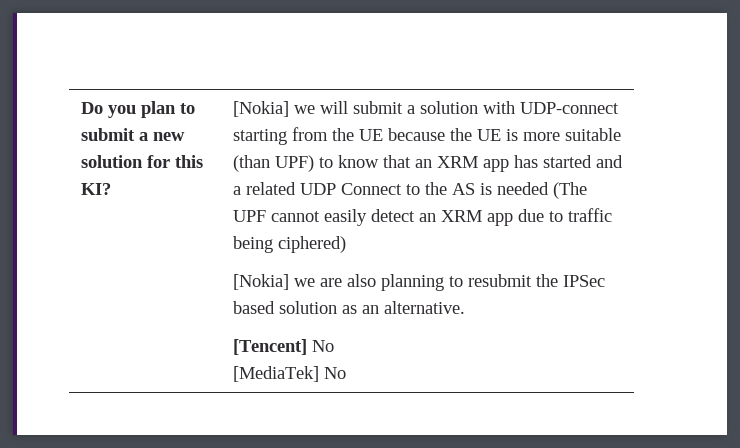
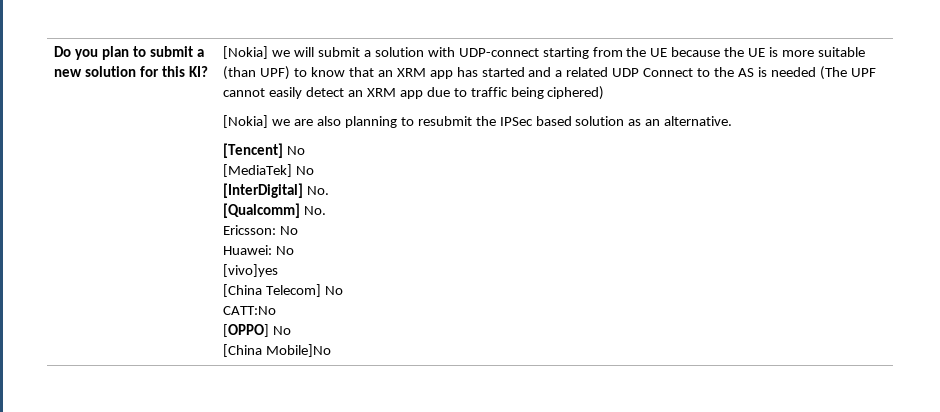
(346, 373) none -> [223,183,330,198] [223,203,327,218] [223,225,299,235] [223,245,295,255] [223,264,279,277] [223,284,344,297] [223,306,277,315] [223,324,292,337] [223,344,332,357] // [InterDigital] No. // [Qualcomm] No. // Ericsson: No // Huawei: No // [vivo]yes // [China Telecom] No // CATT:No // [OPPO] No // [China Mobile]No

